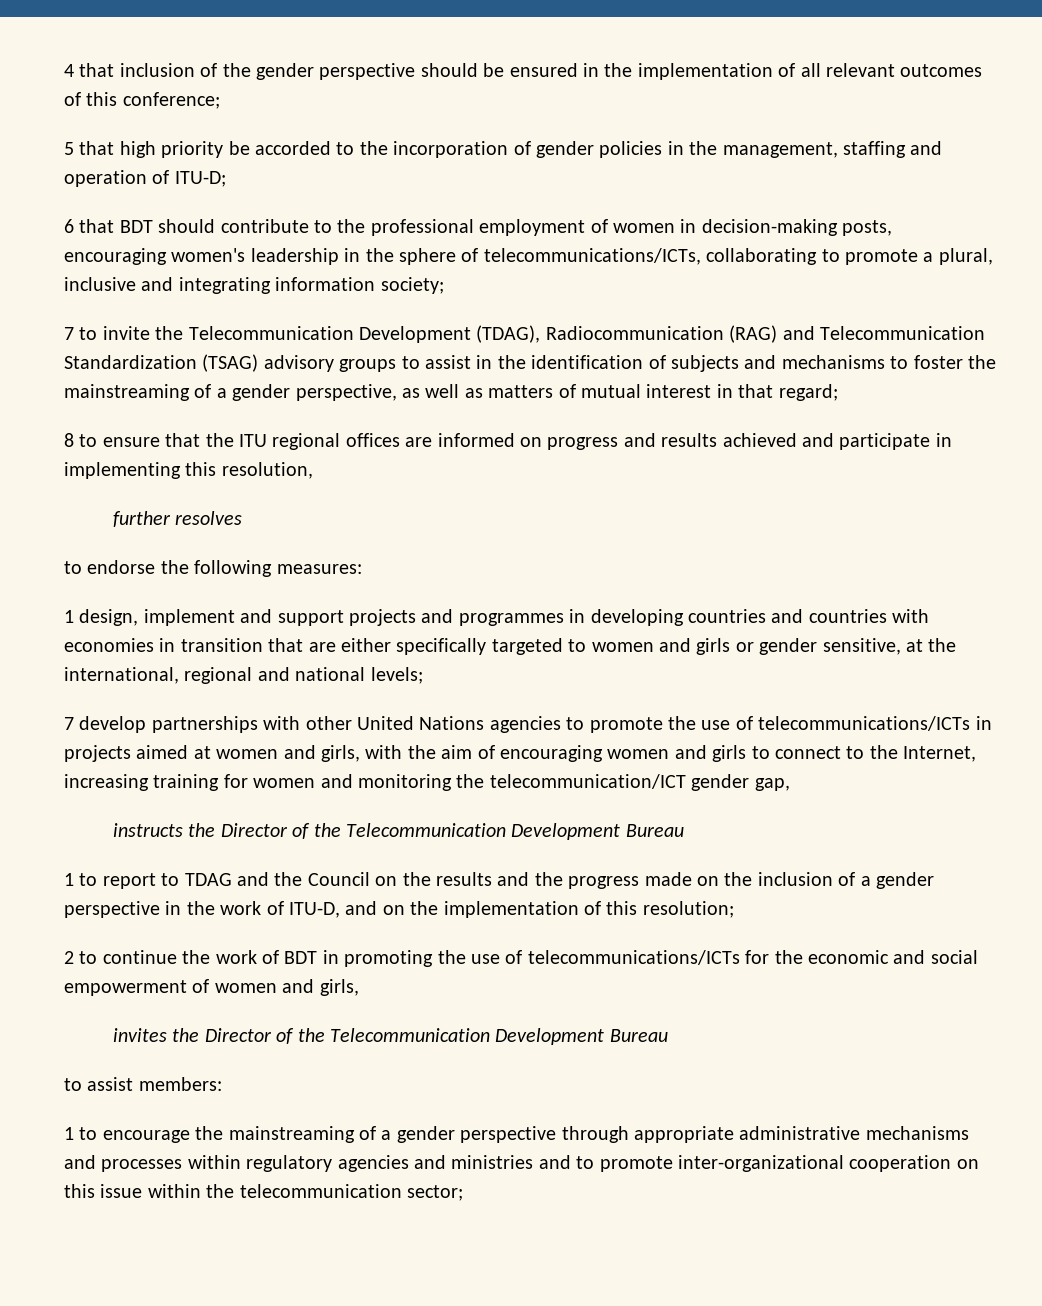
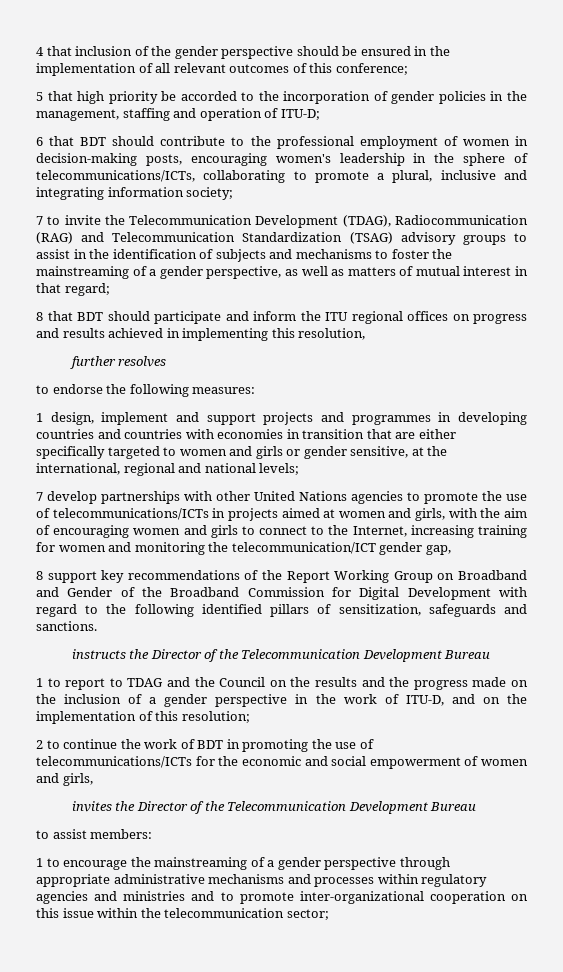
[79,433,201,447] to ensure that -> [47,311,296,324] that BDT should participate and inform
[405,433,515,447] are informed -> (448, 316) none
[801,433,931,450] and participate -> (164, 333) none
(790, 784) none -> [36,570,527,583] [36,587,527,600] [36,604,527,617] [36,621,97,631] // 8 support key recommendations of the Report Working Group on Broadband and Gender of the Broadband Commission for Digital Development with regard to the following identified pillars of sensitization, safeguards and sanctions.

